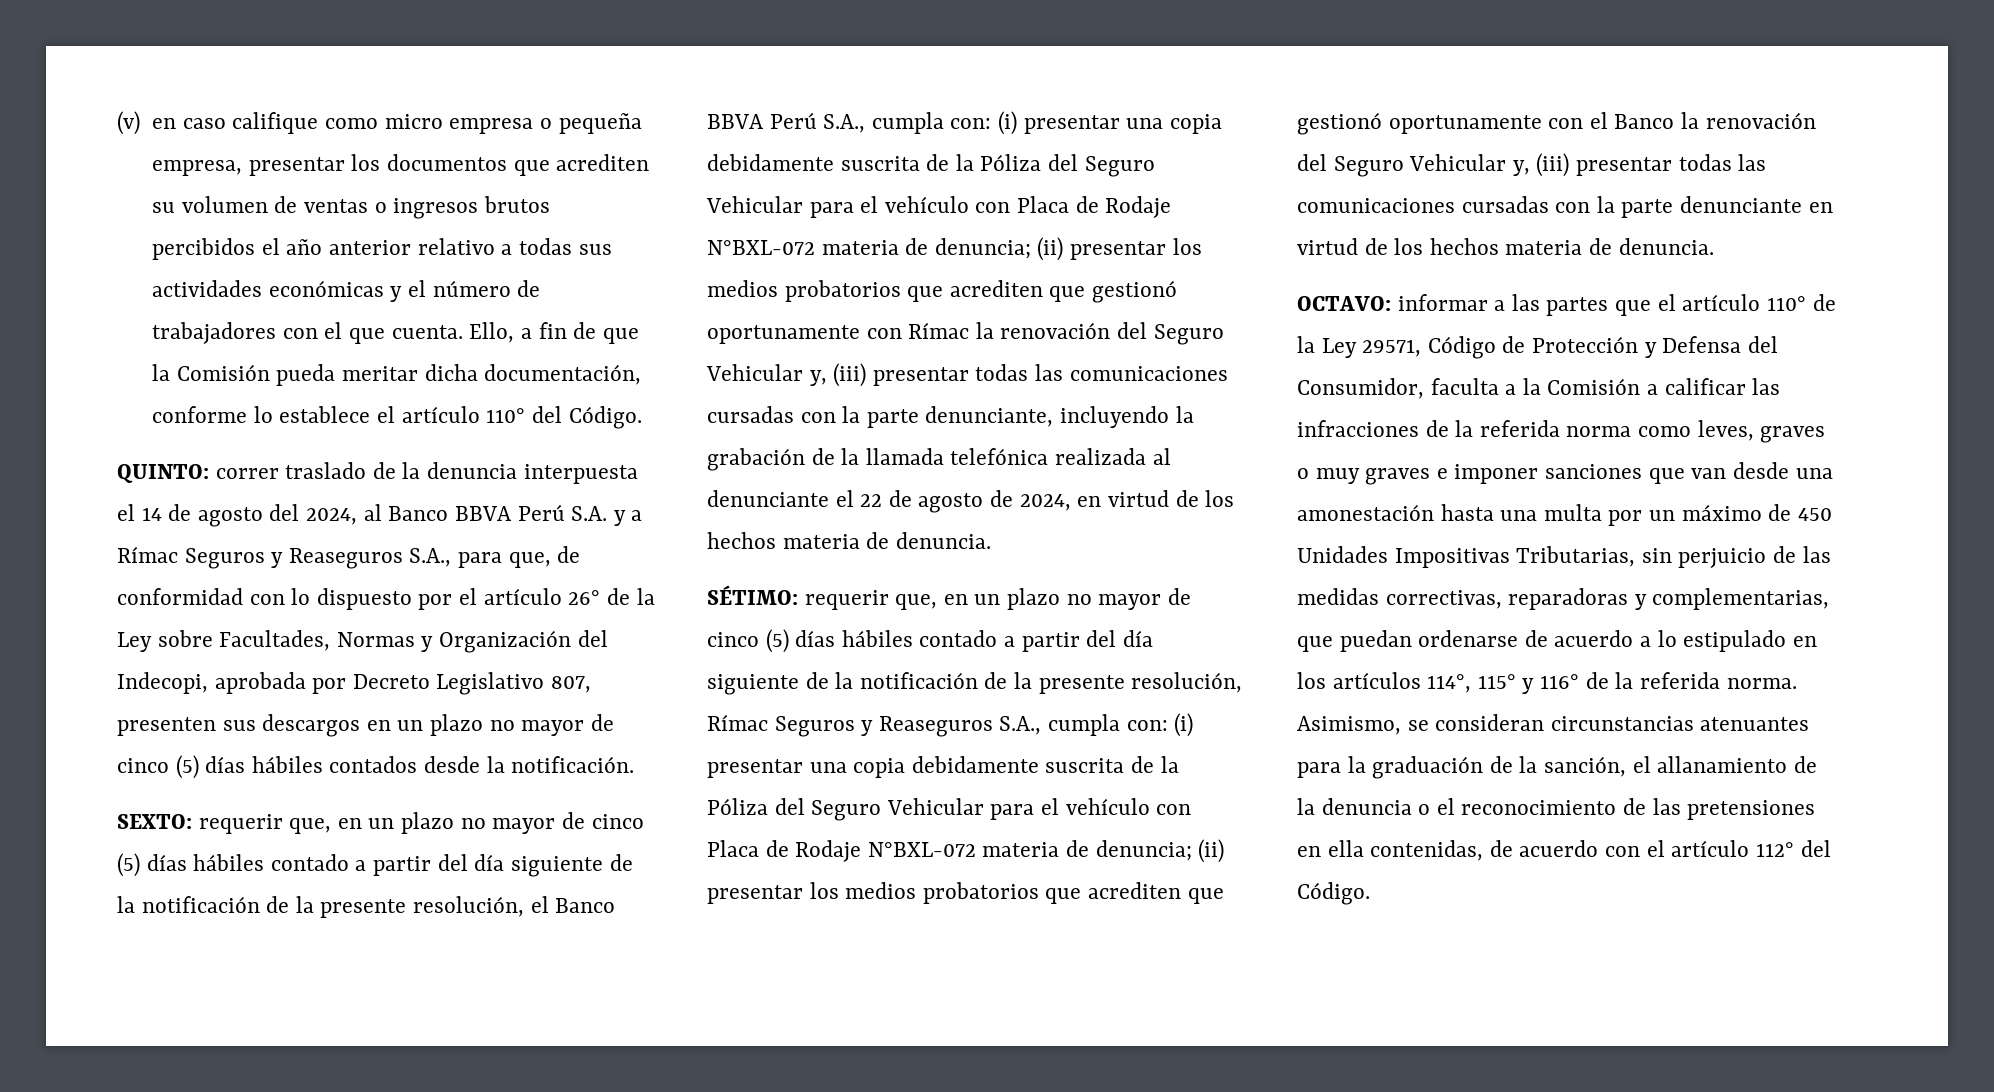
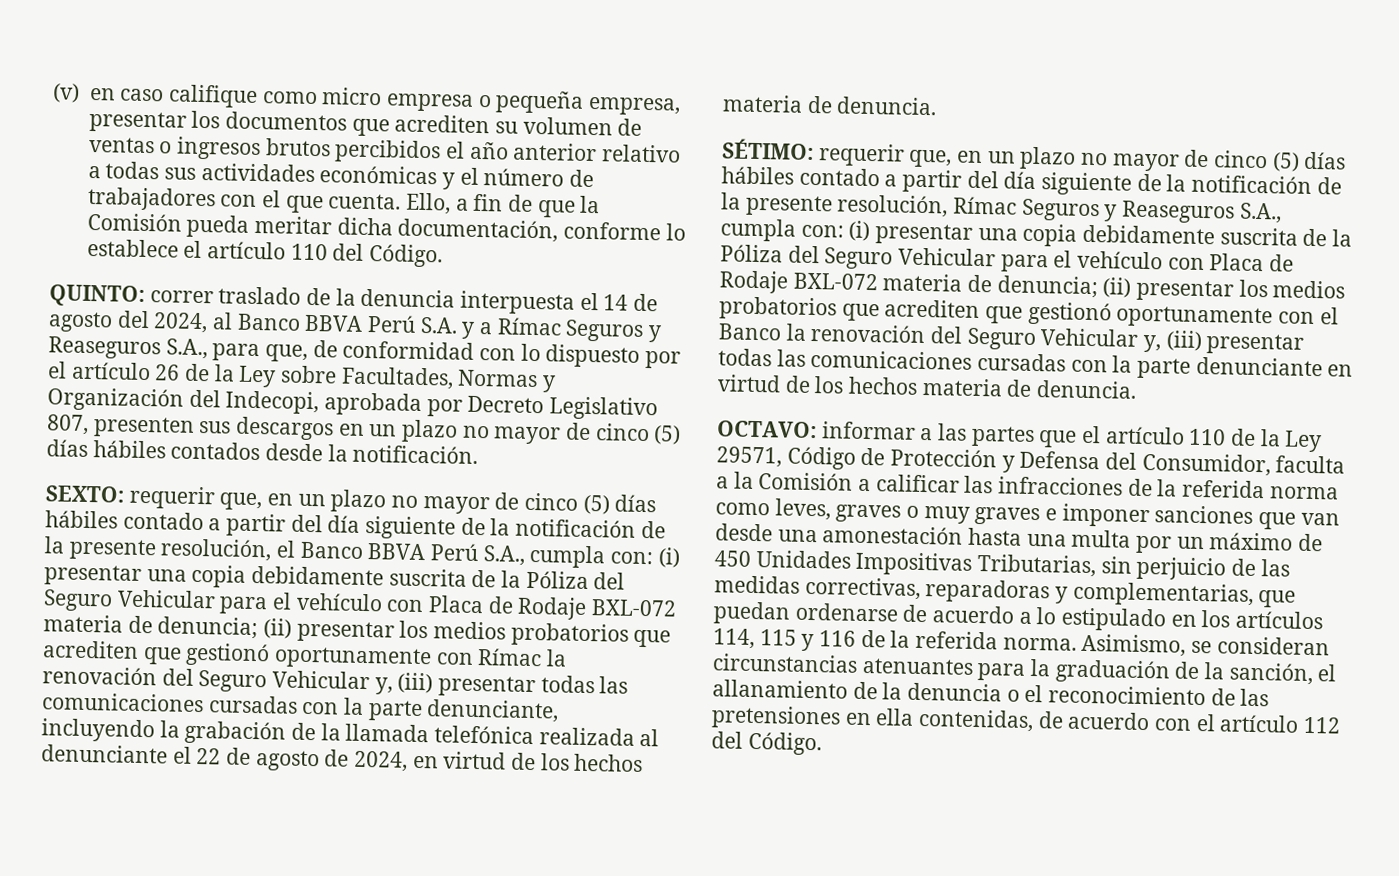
[486,408,526,423] 110° -> [290,243,328,261] 110
[568,590,601,605] 26° -> [154,364,181,381] 26
[707,240,815,255] N°BXL-072 -> [591,599,678,617] BXL-072
[867,842,976,857] N°BXL-072 -> [792,272,878,291] BXL-072
[1766,296,1806,311] 110° -> [1188,428,1227,446] 110
[1427,674,1580,694] 114°, 115° y 116° -> [713,628,857,652] 114, 115 y 116
[1755,842,1794,857] 112° -> [1303,716,1342,734] 112

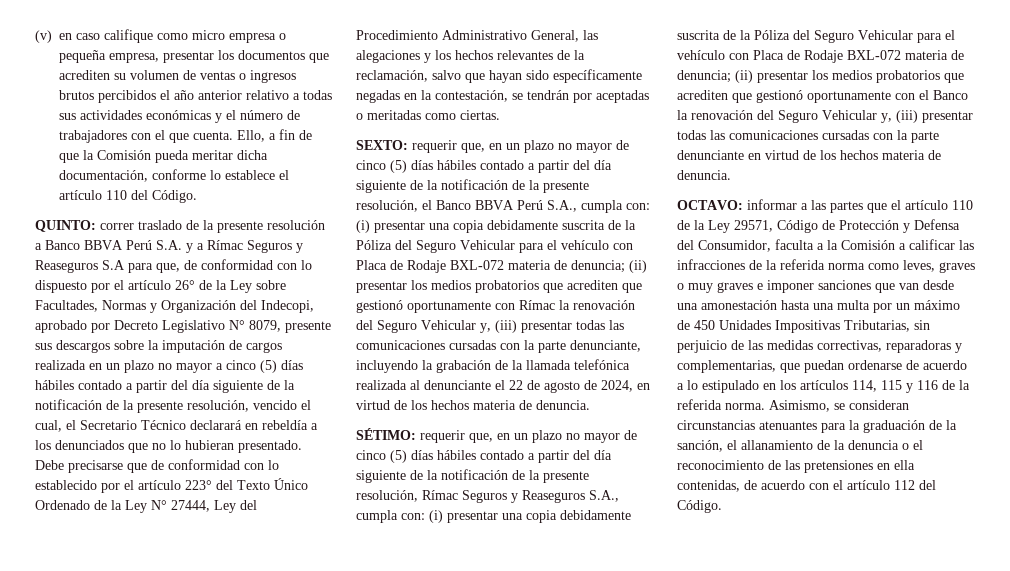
[360,288,659,315] [48,310,234,334] denuncia interpuesta el 14 de agosto del 2024, al -> [217,220,325,233] [35,243,42,250] presente resolución a
[165,338,208,360] S.A., -> [102,260,125,270] S.A
[154,364,181,381] 26 -> [175,280,195,290] 26°
[324,392,423,417] aprobada -> [35,320,87,333] aprobado
[46,414,682,445] [46,439,479,465] 807, presenten sus descargos en un plazo no mayor de cinco (5) días hábiles contados desde la notificación. -> [229,320,331,333] [35,340,282,353] [35,360,303,373] [35,380,295,393] [35,399,311,413] [35,420,318,432] [35,440,302,453] [35,459,279,473] [35,478,308,493] [35,500,257,513] [356,30,598,42] [356,50,585,63] [356,69,642,83] [356,90,649,103] [356,110,500,120] N° 8079, presente sus descargos sobre la imputación de cargos realizada en un plazo no mayor a cinco (5) días hábiles contado a partir del día siguiente de la notificación de la presente resolución, vencido el cual, el Secretario Técnico declarará en rebeldía a los denunciados que no lo hubieran presentado. Debe precisarse que de conformidad con lo establecido por el artículo 223° del Texto Único Ordenado de la Ley N° 27444, Ley del Procedimiento Administrativo General, las alegaciones y los hechos relevantes de la reclamación, salvo que hayan sido específicamente negadas en la contestación, se tendrán por aceptadas o meritadas como ciertas.

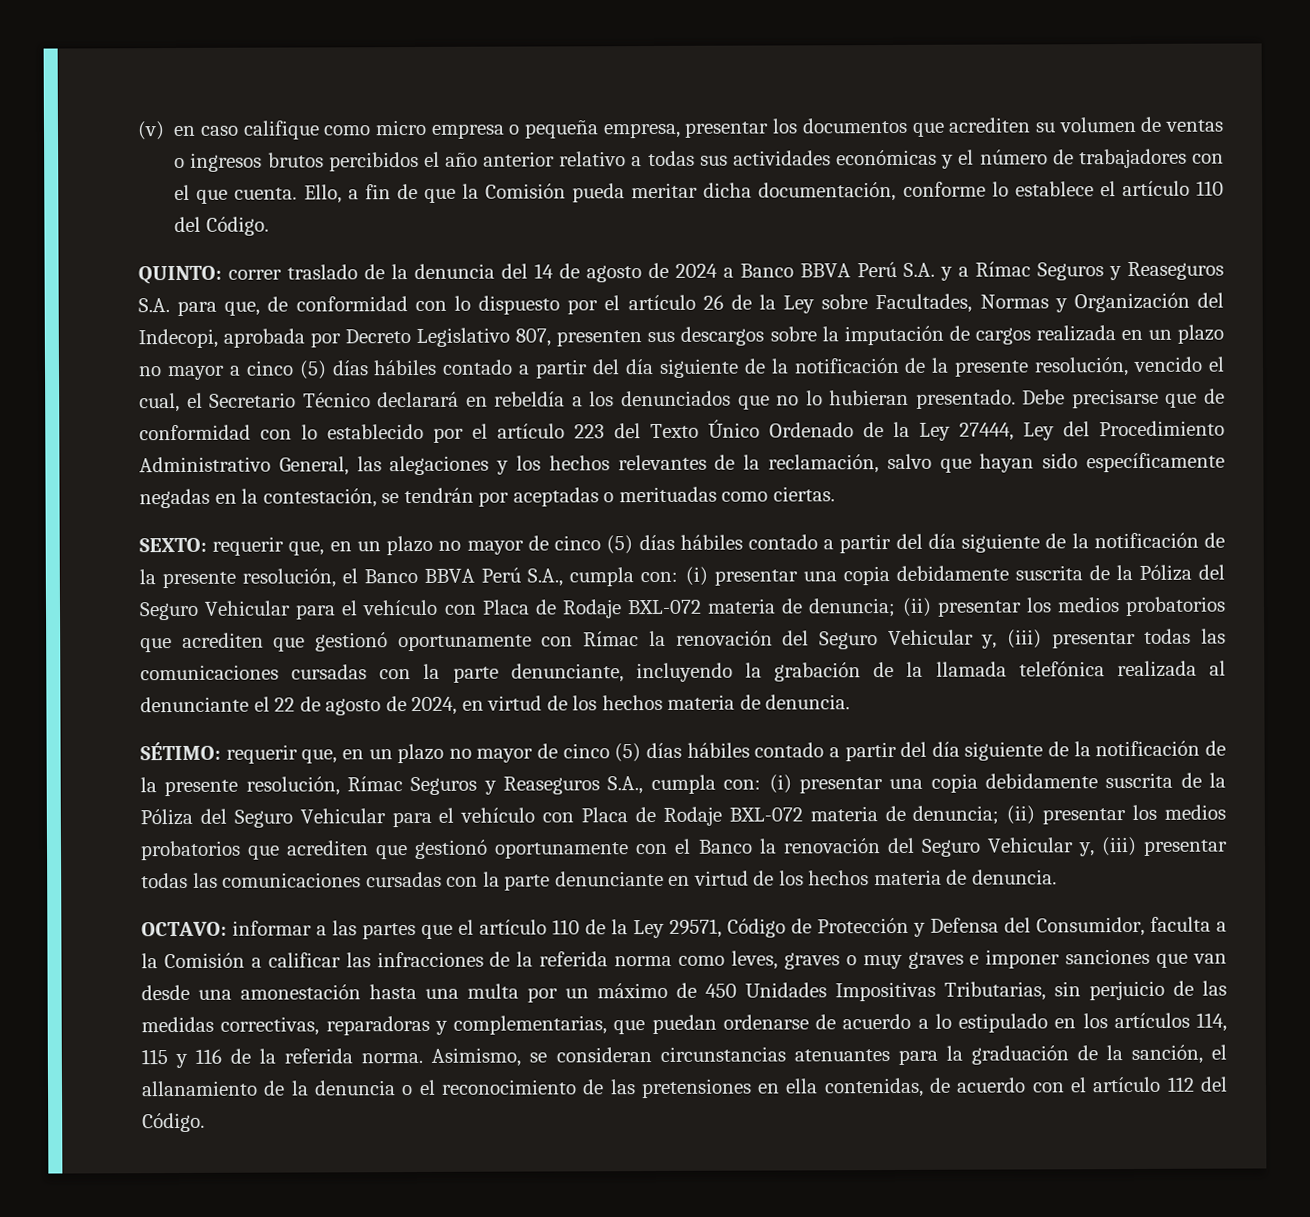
[217,220,325,233] presente resolución -> [414,262,718,283] denuncia del 14 de agosto de 2024
[102,260,125,270] S.A -> [138,298,170,313] S.A.
[175,280,195,290] 26° -> [702,294,724,310] 26
[35,320,87,333] aprobado -> [223,328,306,348] aprobada
[229,320,331,333] N° 8079, presente -> [515,328,643,347] 807, presenten
[185,480,212,490] 223° -> [574,424,605,439] 223
[151,500,167,510] N° -> (951, 431) none
[367,110,421,120] meritadas -> [618,486,717,503] merituadas

